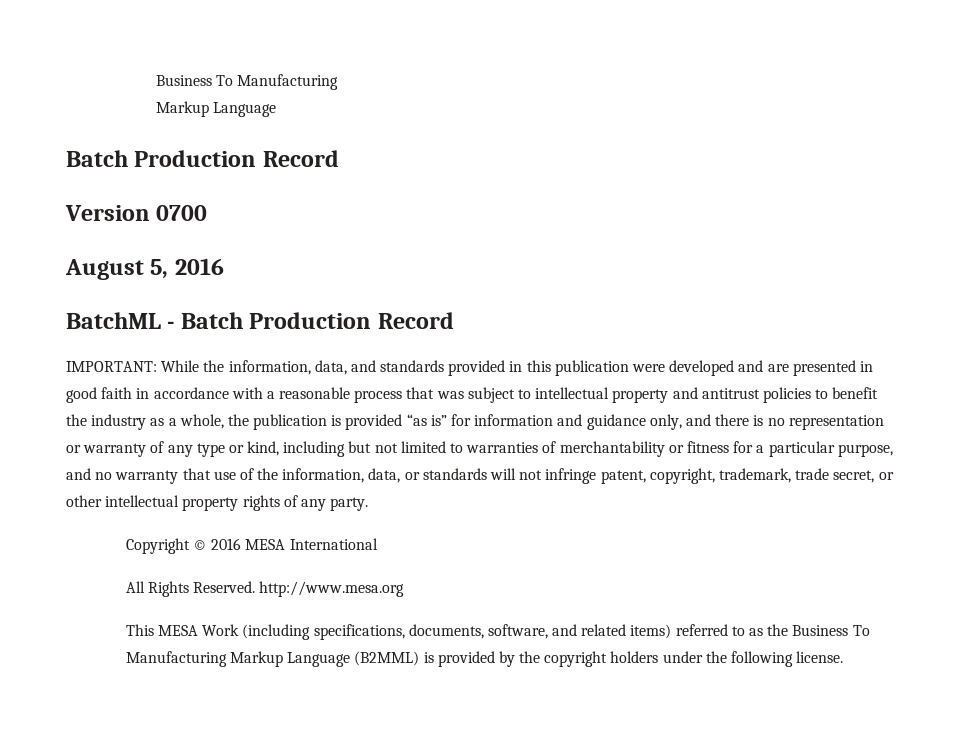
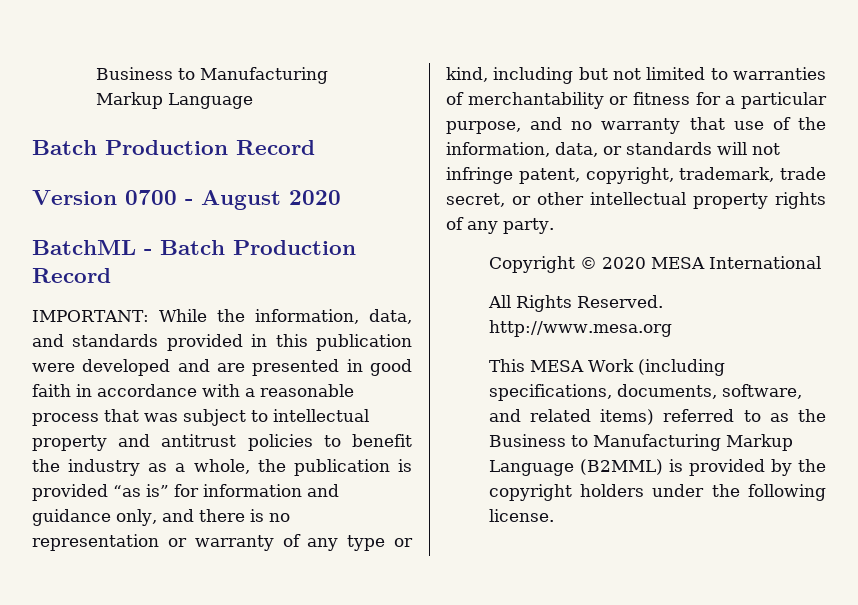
[155,75,233,86] Business To -> [96,67,196,80] Business to
[65,258,224,280] // August 5, 2016 -> [185,190,341,210] - August 2020
[211,538,242,550] 2016 -> [601,257,646,269] 2020
[852,625,870,636] To -> [570,435,588,447] to

